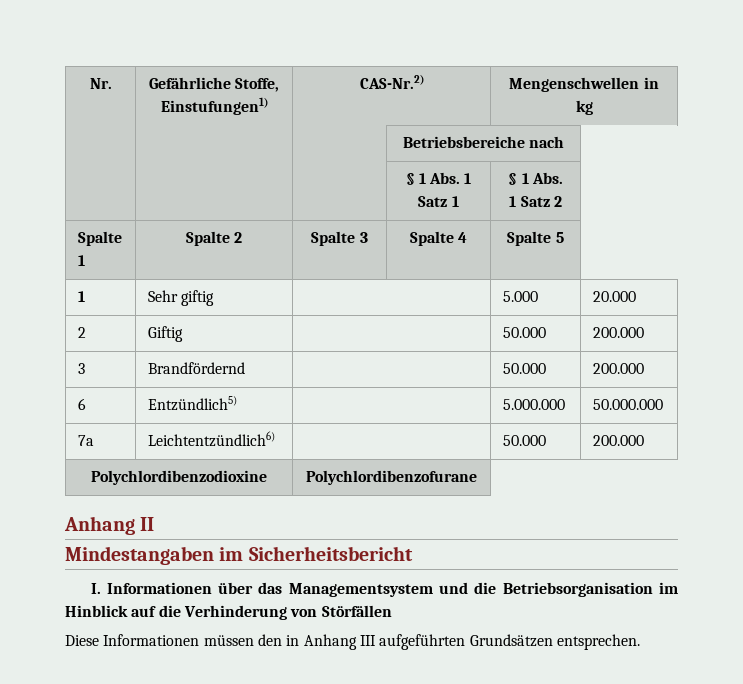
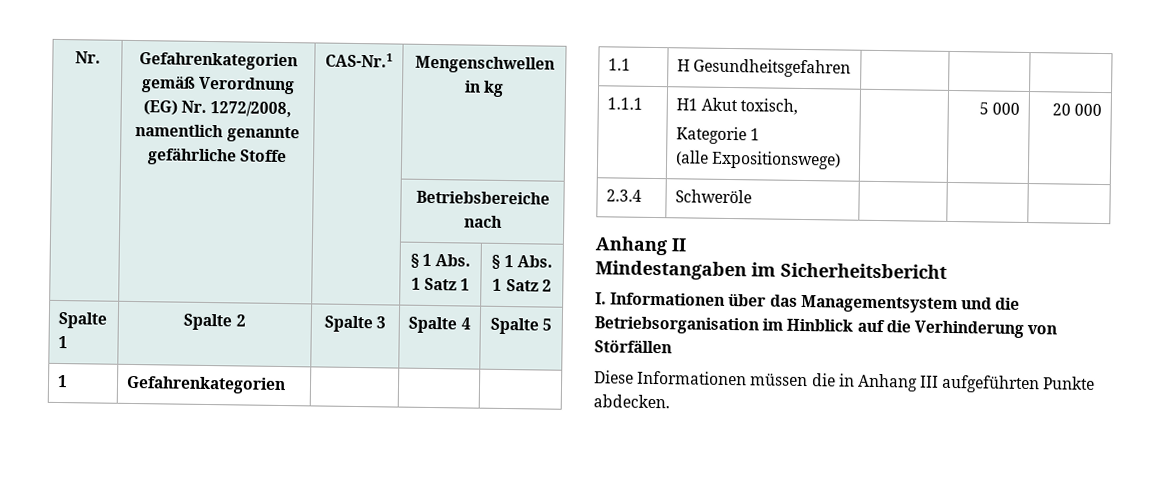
[148,77,280,92] [160,97,268,115] [359,74,424,89] Gefährliche Stoffe, Einstufungen1) | CAS-Nr.2) -> [139,52,298,71] [140,75,296,95] [142,100,293,118] [135,124,300,143] [146,147,288,166] [325,52,393,68] Gefahrenkategorien gemäß Verordnung (EG) Nr. 1272/2008, namentlich genannte gefährliche Stoffe | CAS-Nr.1
[147,290,214,306] [502,291,538,302] [592,291,636,302] [77,327,86,338] [147,326,183,342] [502,327,546,338] [592,327,644,338] [77,363,85,374] [147,362,245,374] [502,363,546,374] [592,363,644,374] [77,398,86,410] [147,396,237,411] [502,399,565,410] [592,399,663,410] [77,435,94,446] [147,431,275,447] [502,435,546,446] [592,435,644,446] [91,470,267,485] [306,470,477,485] Sehr giftig | | 5.000 | 20.000 // 2 | Giftig | | 50.000 | 200.000 // 3 | Brandfördernd | | 50.000 | 200.000 // 6 | Entzündlich5) | | 5.000.000 | 50.000.000 // 7a | Leichtentzündlich6) | | 50.000 | 200.000 // Polychlordibenzodioxine | Polychlordibenzofurane -> [125,375,286,395] [607,58,631,71] [676,58,852,78] [606,97,643,110] [675,97,799,115] [675,126,761,145] [674,150,842,170] [978,102,1021,115] [1051,103,1103,117] [605,189,642,202] [674,189,752,204] Gefahrenkategorien | | | // 1.1 | H Gesundheitsgefahren | | | // 1.1.1 | H1 Akut toxisch, // Kategorie 1 // (alle Expositionswege) | | 5 000 | 20 000 // 2.3.4 | Schweröle | | |
[257,634,282,646] den -> [811,373,836,387] die
[469,634,640,650] Grundsätzen entsprechen. -> [1043,376,1096,390] [593,394,670,409] Punkte abdecken.

